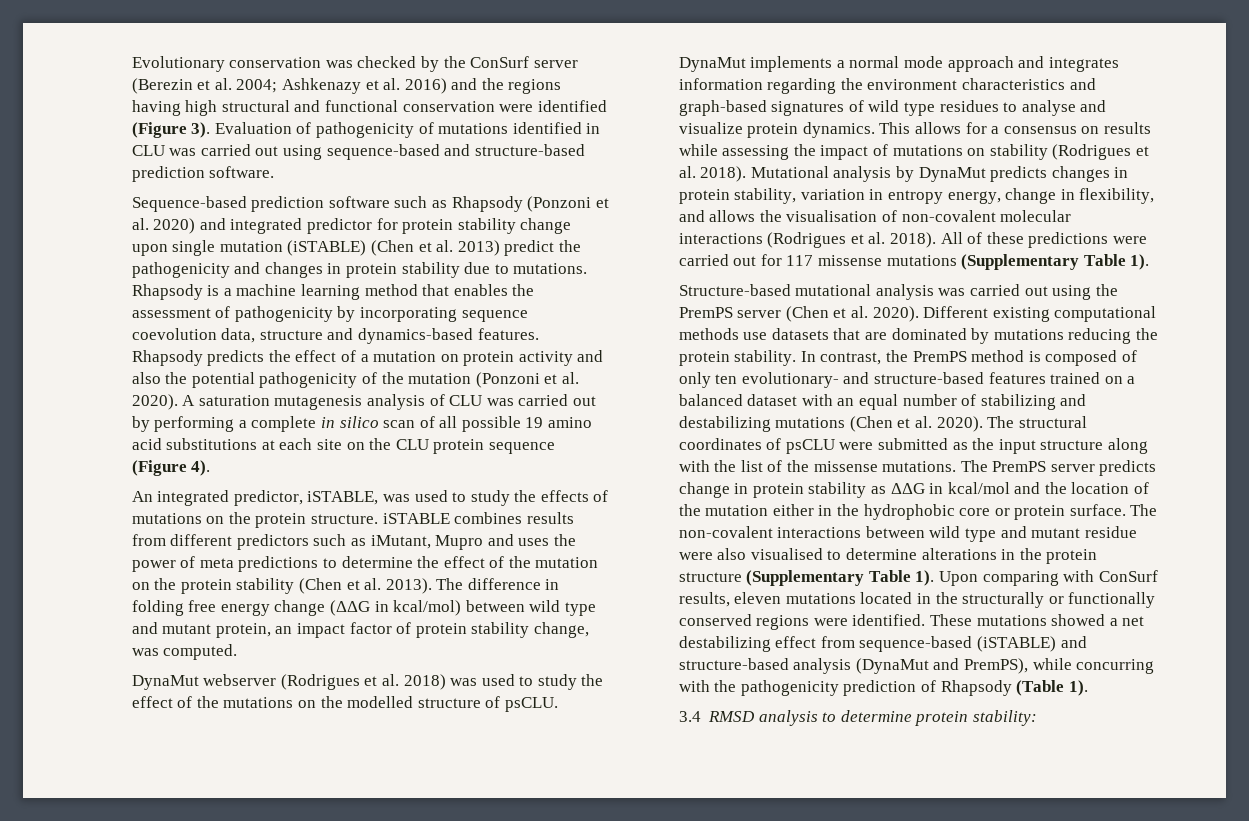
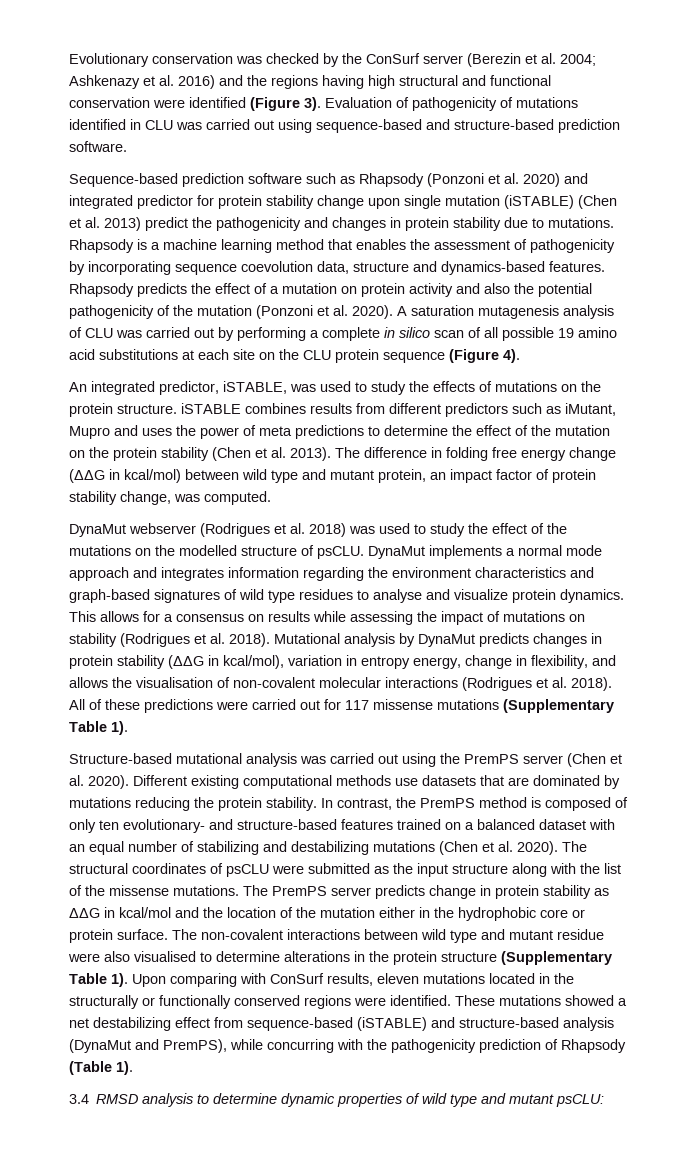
[734,188,797,204] stability, -> [117,655,285,669] stability (ΔΔG in kcal/mol),
[915,710,1037,726] protein stability: -> [281,1093,605,1107] dynamic properties of wild type and mutant psCLU:

